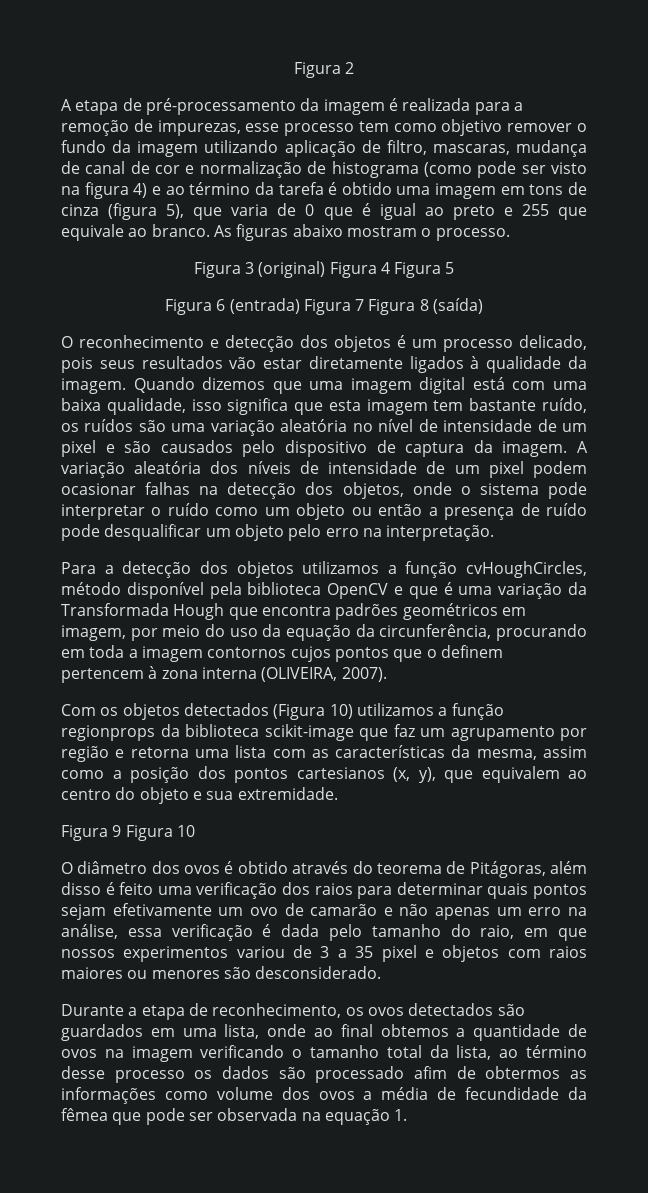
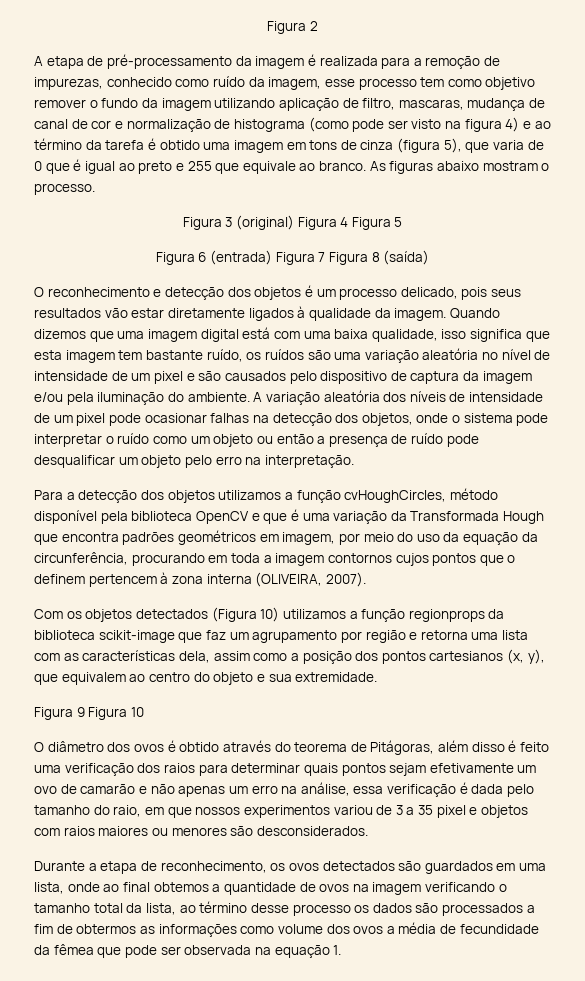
(241, 128) none -> [106,76,322,90] conhecido como ruído da imagem,
[502,441,568,457] imagem. -> [482,371,532,384] [34,392,250,405] imagem e/ou pela iluminação do ambiente.
[533,461,587,478] podem -> [108,413,141,426] pode
[451,745,537,760] da mesma, -> [178,651,210,663] dela,
[255,966,382,979] desconsiderado. -> [256,826,368,836] desconsiderados.
[315,1066,447,1083] processado afim -> [442,903,535,916] [34,924,53,934] processados a fim

